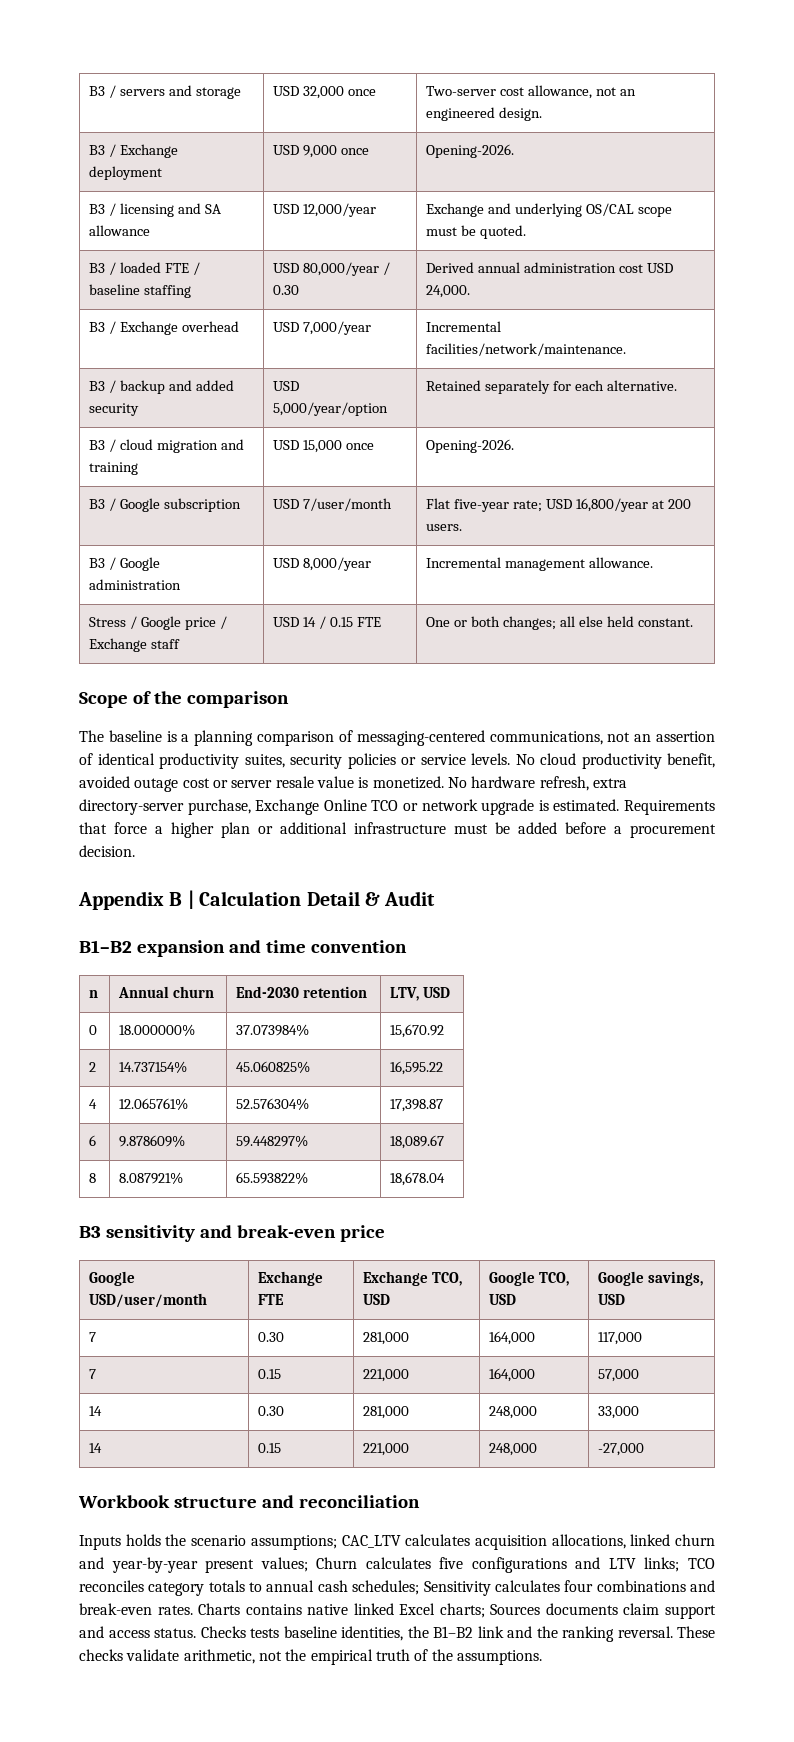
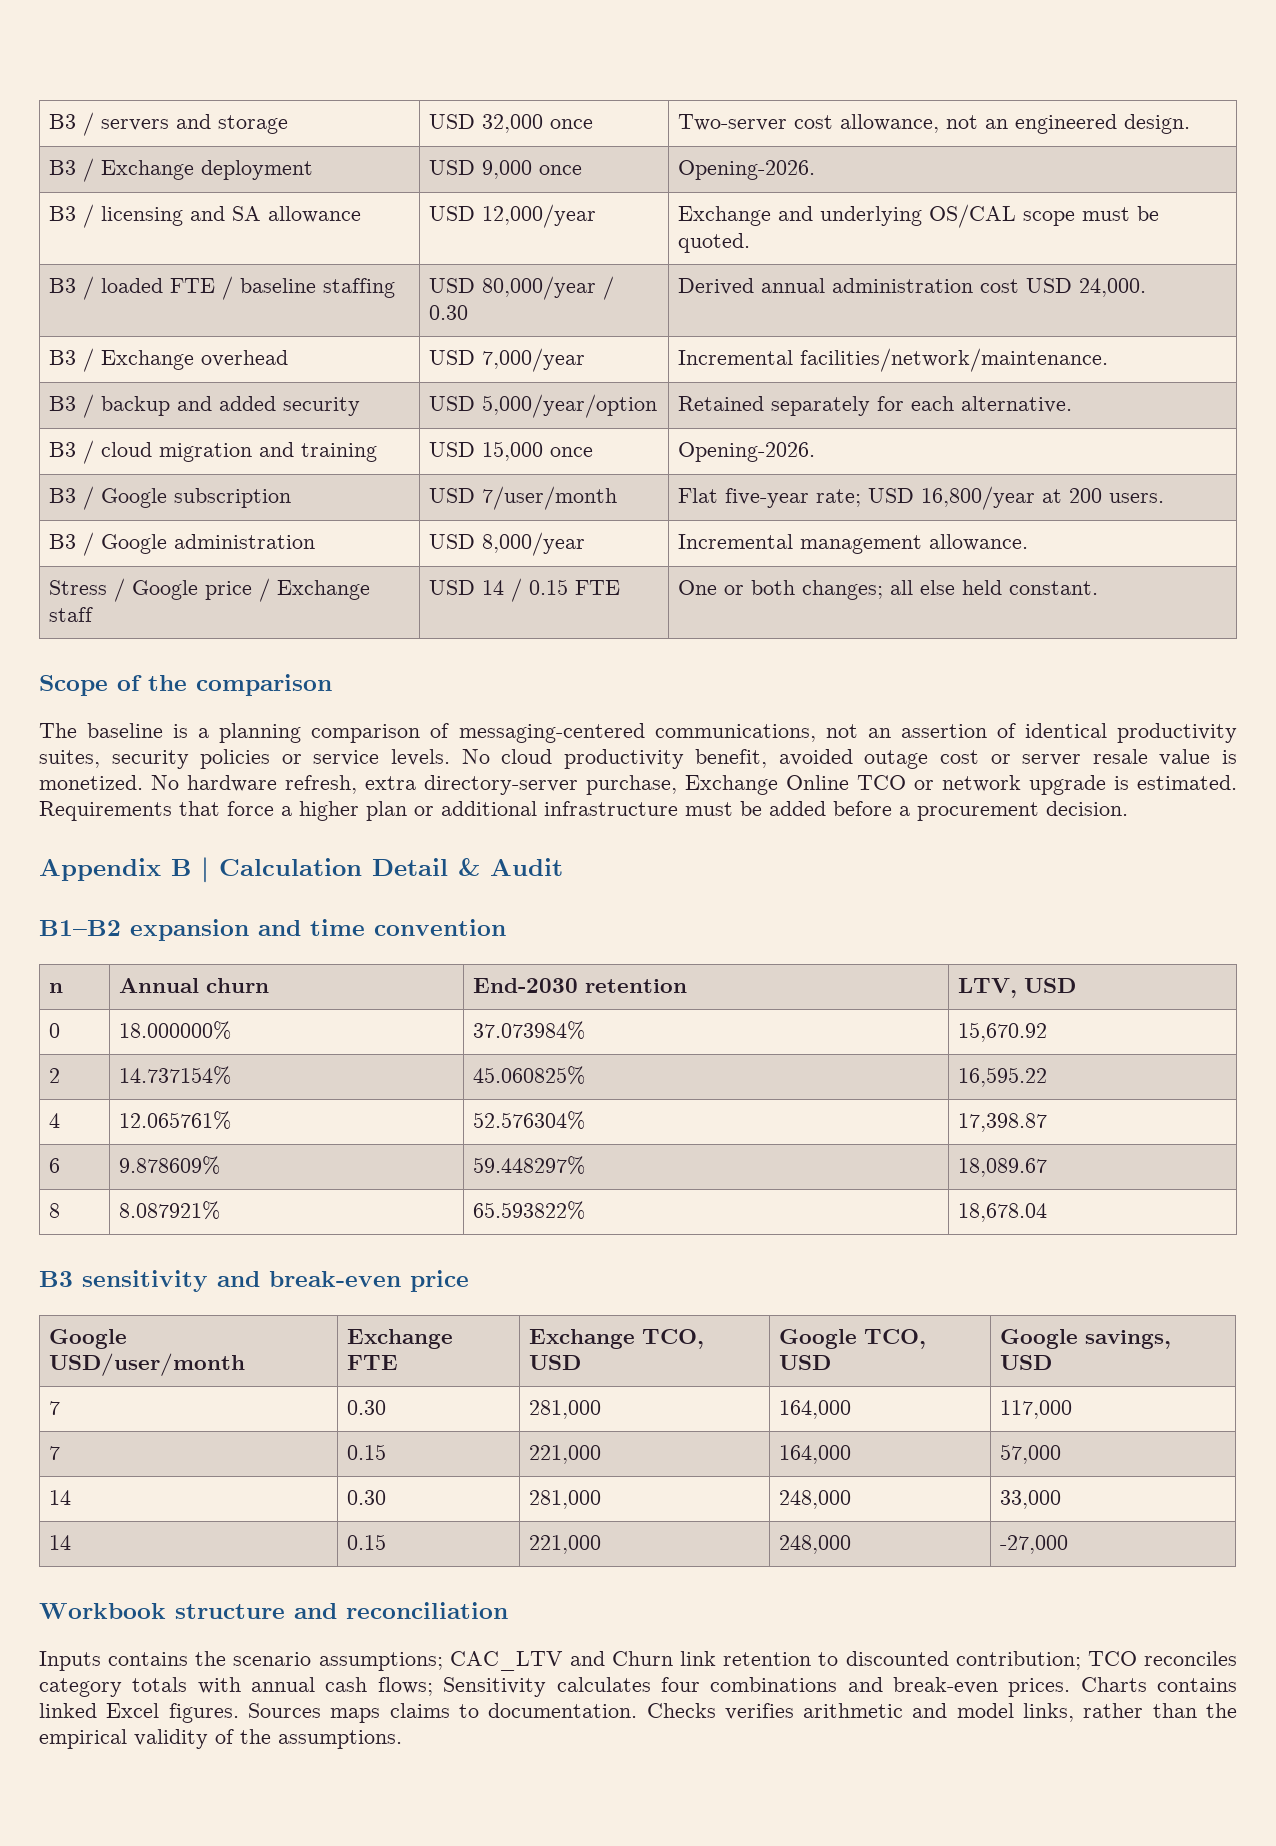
[125,1534,161,1546] holds -> [108,1652,189,1666] contains
[405,1534,716,1550] [79,1557,680,1573] calculates acquisition allocations, linked churn and year-by-year present values; Churn calculates five configurations and LTV links; -> [569,1651,1081,1670] and Churn link retention to discounted contribution;
[249,1582,263,1592] to -> [197,1677,241,1694] with
[352,1580,420,1595] schedules; -> [377,1677,433,1696] flows;
[157,1605,193,1615] rates. -> [1008,1678,1071,1697] prices.
[307,1604,349,1615] native -> (1237, 1685) none
[439,1603,716,1619] [79,1626,715,1642] [79,1649,282,1664] charts; Sources documents claim support and access status. Checks tests baseline identities, the B1–B2 link and the ranking reversal. These checks validate arithmetic, not -> [168,1703,1197,1723] figures. Sources maps claims to documentation. Checks verifies arithmetic and model links, rather than
[375,1649,410,1661] truth -> [134,1729,208,1749] validity

